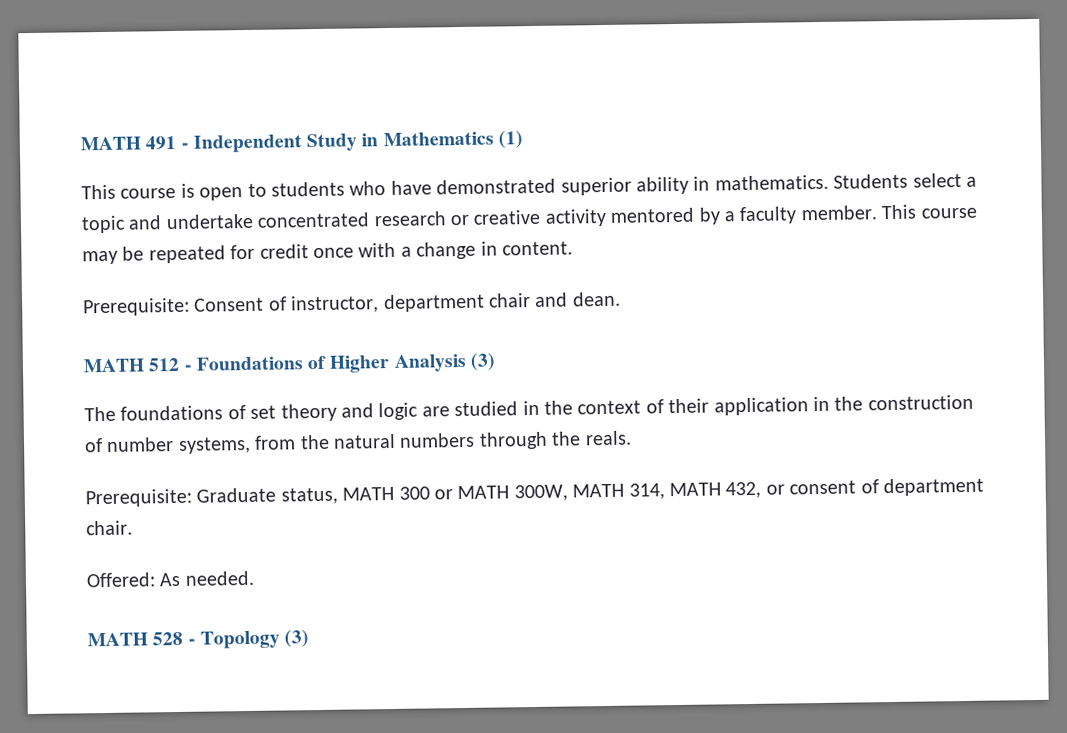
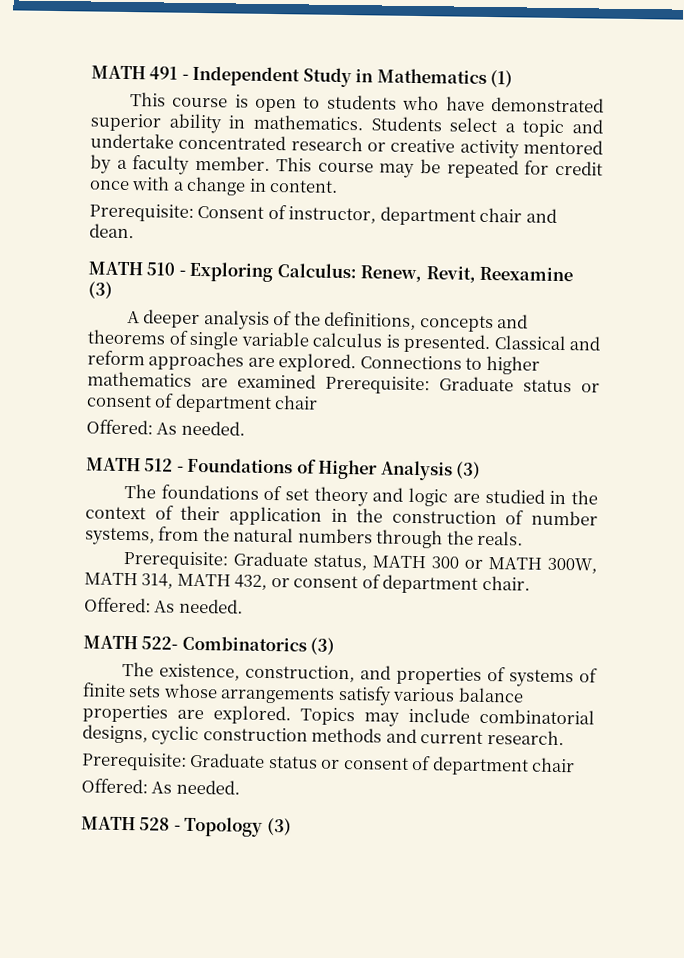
(621, 299) none -> [88,261,574,283] [88,281,113,299] [126,309,529,333] [87,329,600,354] [87,350,540,375] [87,371,600,395] [86,393,319,414] [86,419,245,436] // MATH 510 - Exploring Calculus: Renew, Revit, Reexamine (3) // A deeper analysis of the definitions, concepts and theorems of single variable calculus is presented. Classical and reform approaches are explored. Connections to higher mathematics are examined Prerequisite: Graduate status or consent of department chair // Offered: As needed.
(255, 578) none -> [83,635,336,655] [121,661,598,688] [82,682,524,706] [82,704,595,727] [82,724,564,746] [81,752,576,776] [81,778,240,795] // MATH 522- Combinatorics (3) // The existence, construction, and properties of systems of finite sets whose arrangements satisfy various balance properties are explored. Topics may include combinatorial designs, cyclic construction methods and current research. // Prerequisite: Graduate status or consent of department chair // Offered: As needed.

